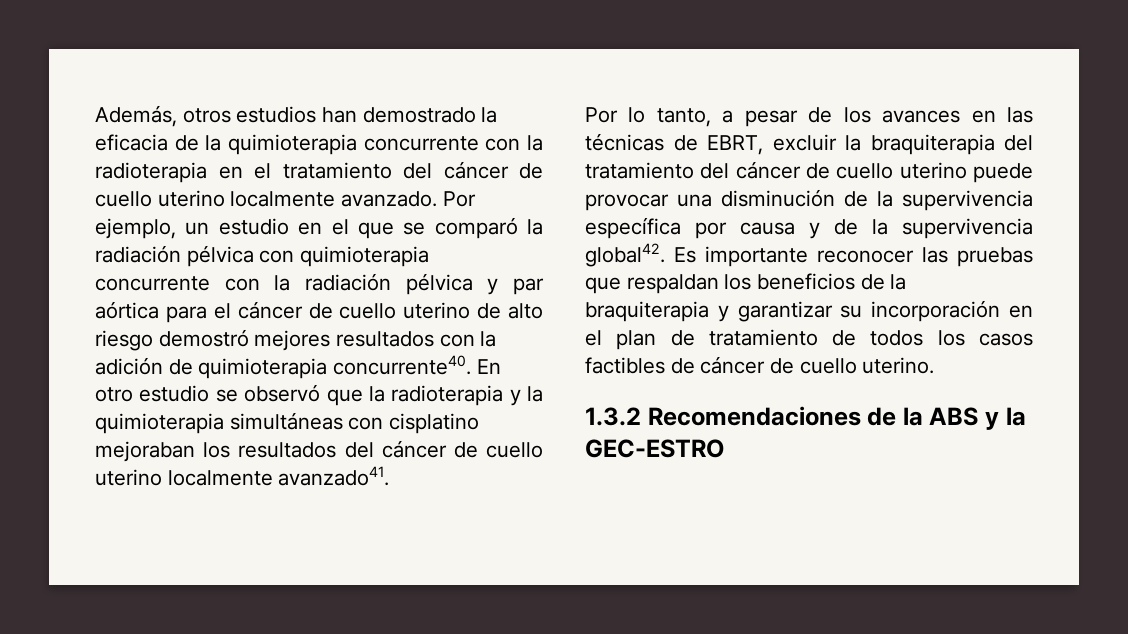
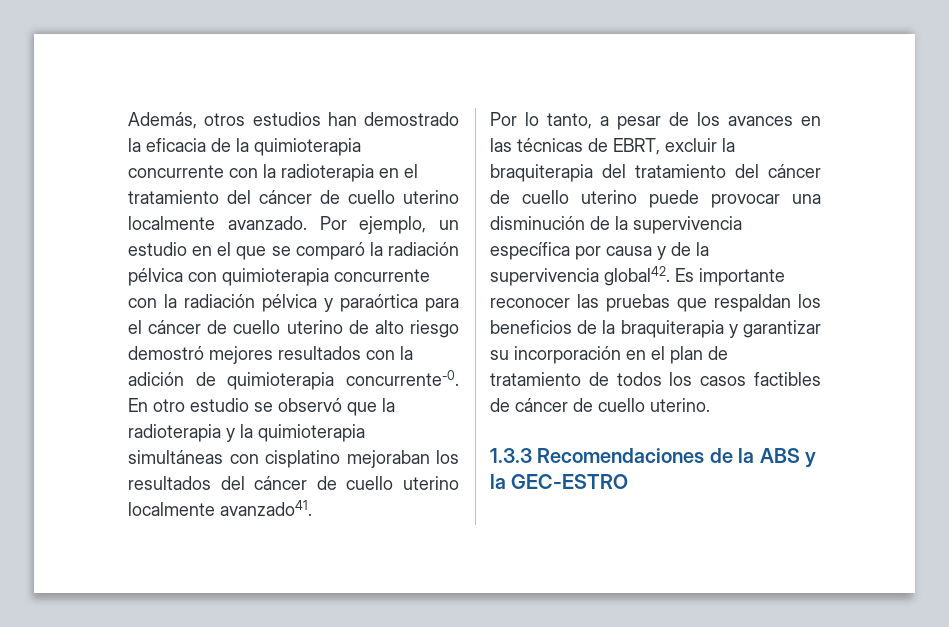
[513,278,544,295] [95,301,159,319] par aórtica -> [340,294,418,312] paraórtica
[333,355,472,375] concurrente40. -> [346,370,459,386] concurrente-0.
[585,407,641,426] 1.3.2 -> [490,448,532,463] 1.3.3

